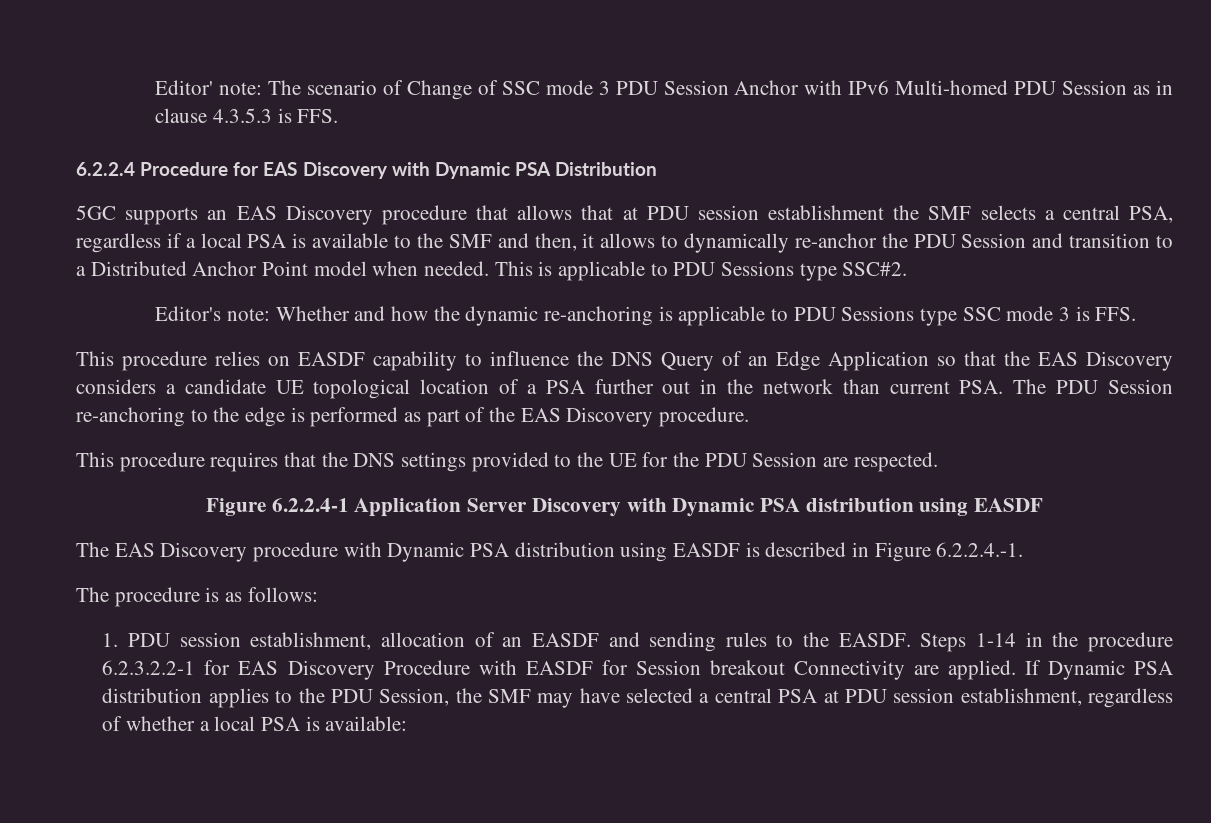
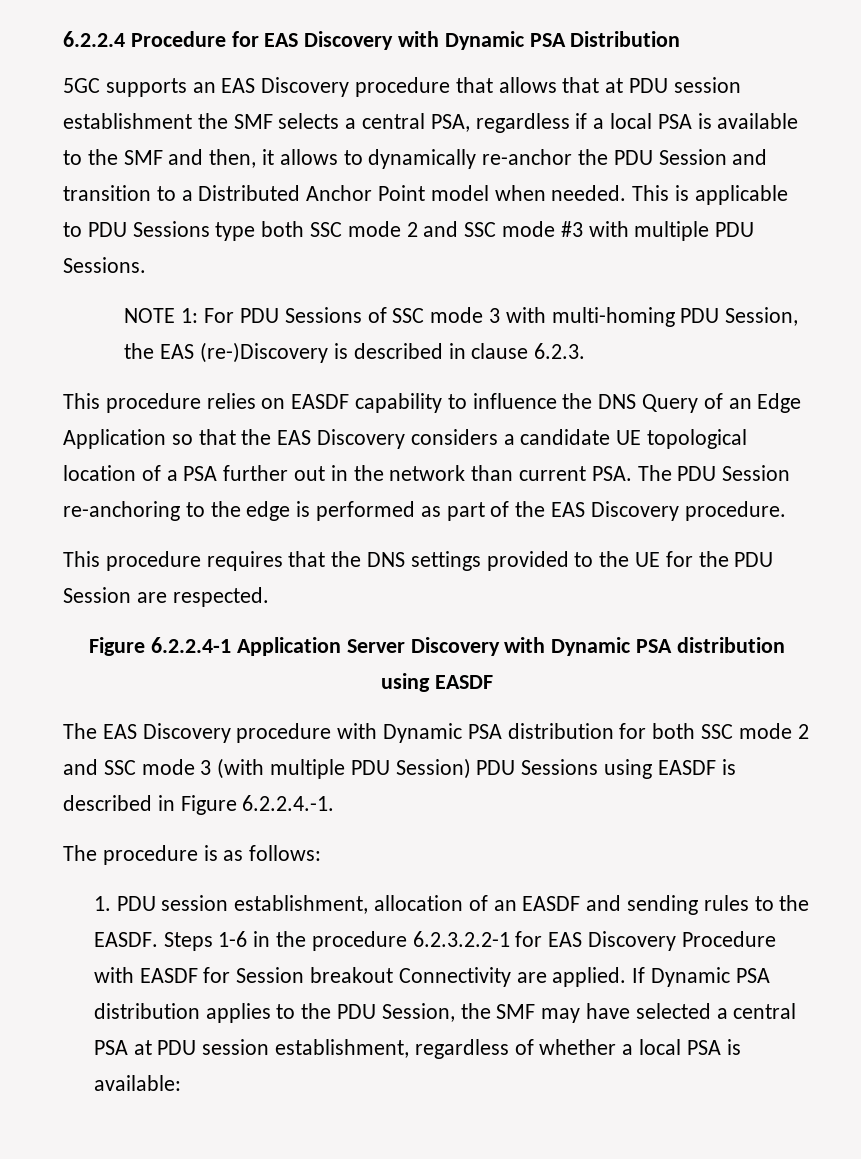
[155,80,1173,100] [155,108,339,123] Editor' note: The scenario of Change of SSC mode 3 PDU Session Anchor with IPv6 Multi-homed PDU Session as in clause 4.3.5.3 is FFS. // -> (63, 39) none
[842,262,908,276] [155,306,1137,326] SSC#2. // Editor's note: Whether and how the dynamic re-anchoring is applicable to PDU Sessions type SSC mode 3 is FFS. -> [261,221,755,241] [63,257,146,273] [124,307,799,327] [124,342,586,363] both SSC mode 2 and SSC mode #3 with multiple PDU Sessions. // NOTE 1: For PDU Sessions of SSC mode 3 with multi-homing PDU Session, the EAS (re-)Discovery is described in clause 6.2.3.
(615, 549) none -> [619,723,809,739] [63,758,599,779] for both SSC mode 2 and SSC mode 3 (with multiple PDU Session) PDU Sessions
[976,633,1017,647] 1-14 -> [218,931,248,947] 1-6

